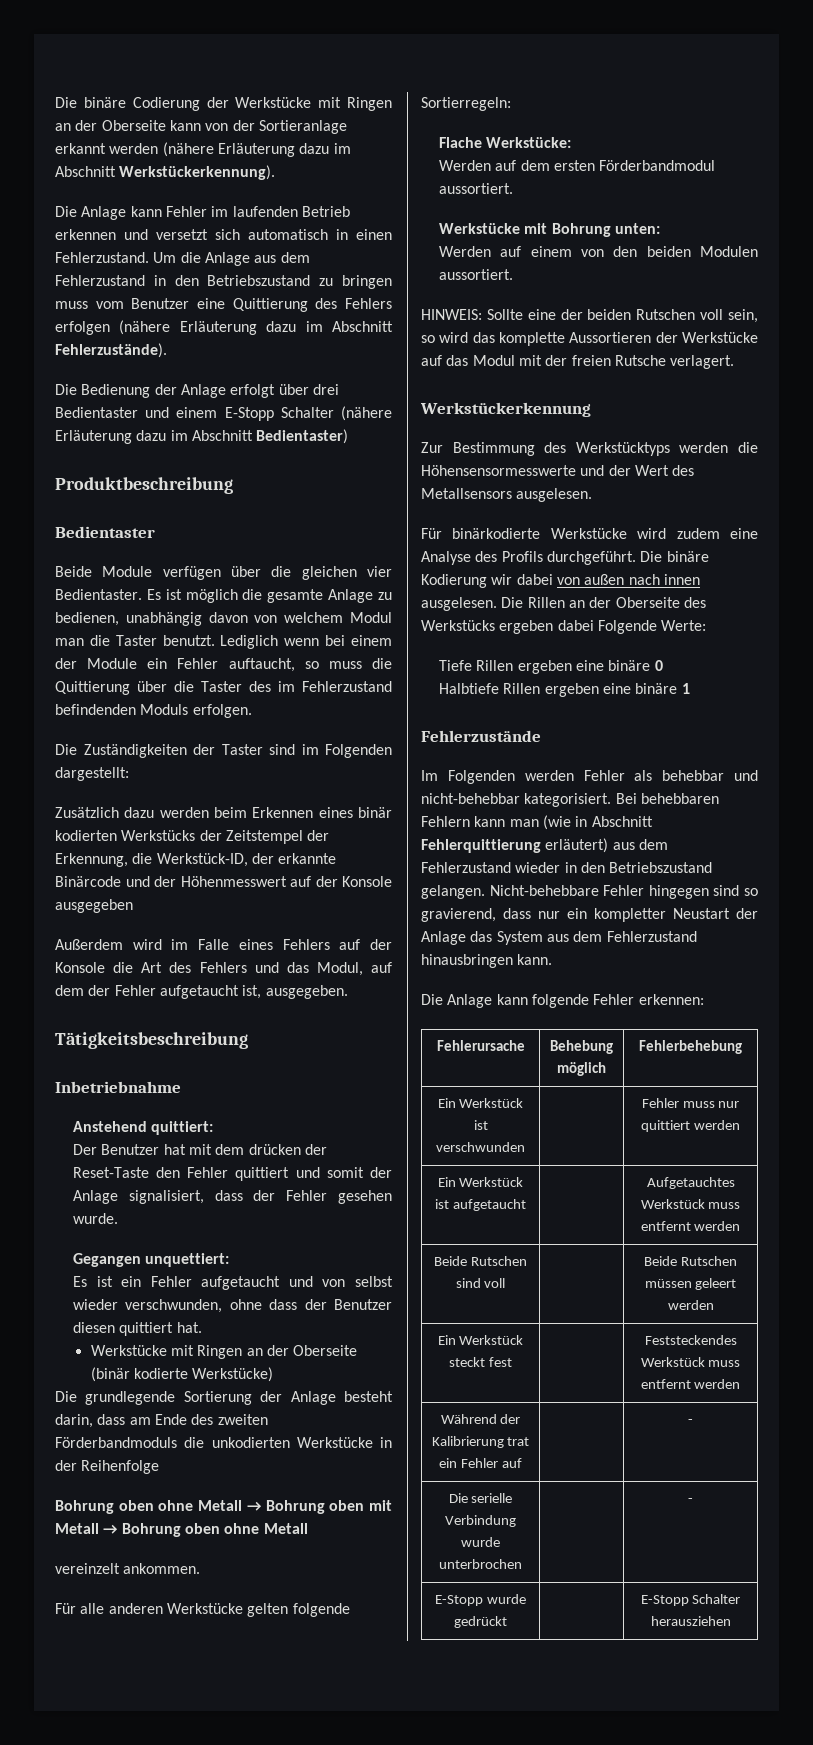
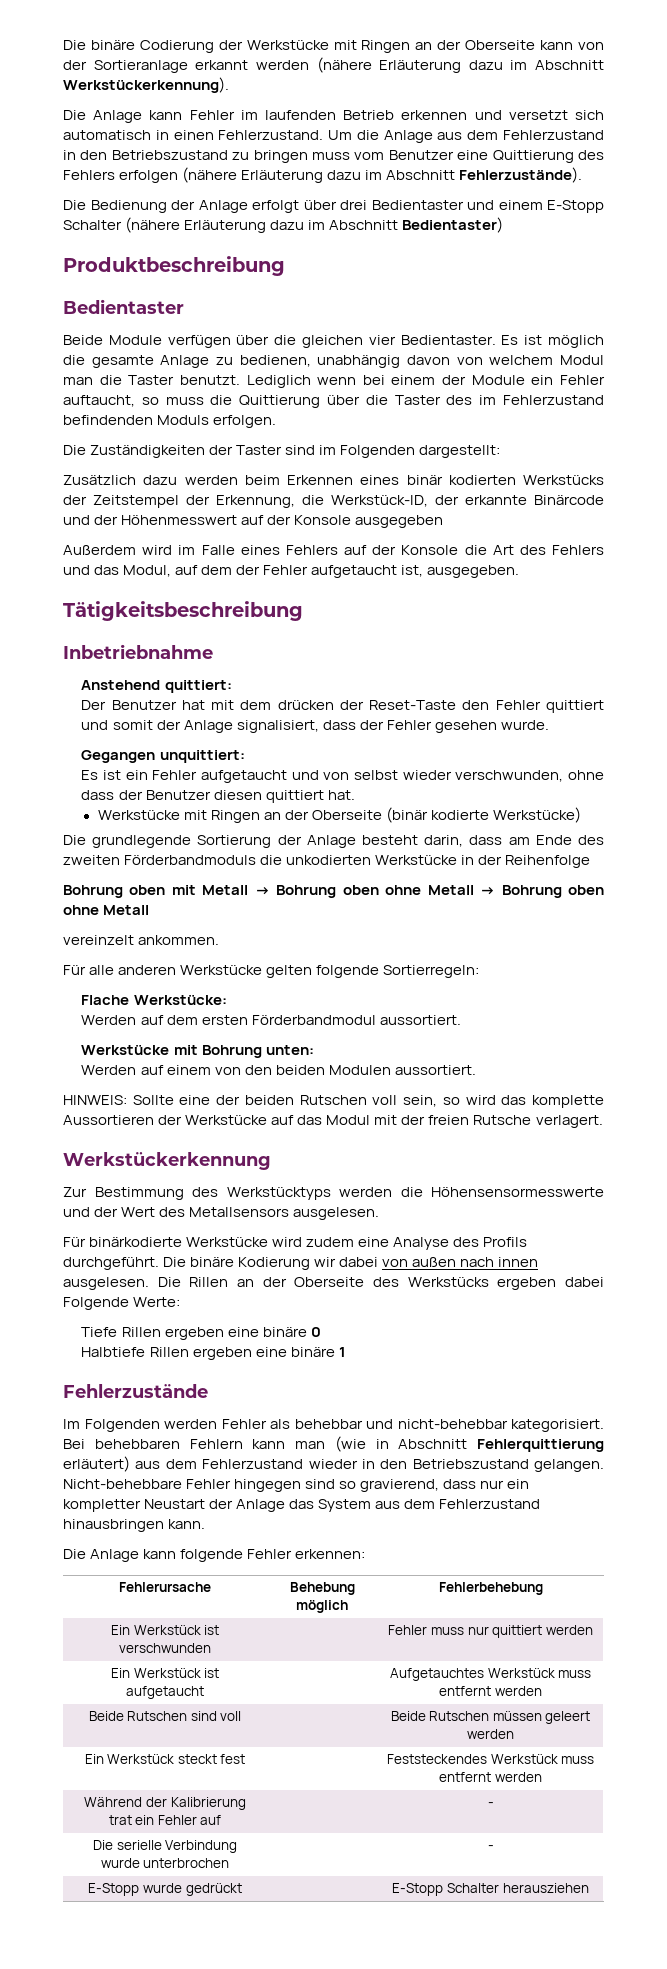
[145,1253,230,1267] unquettiert: -> [159,750,245,763] unquittiert:
[158,1500,393,1514] ohne Metall → Bohrung oben mit -> [171,885,422,898] mit Metall → Bohrung oben ohne

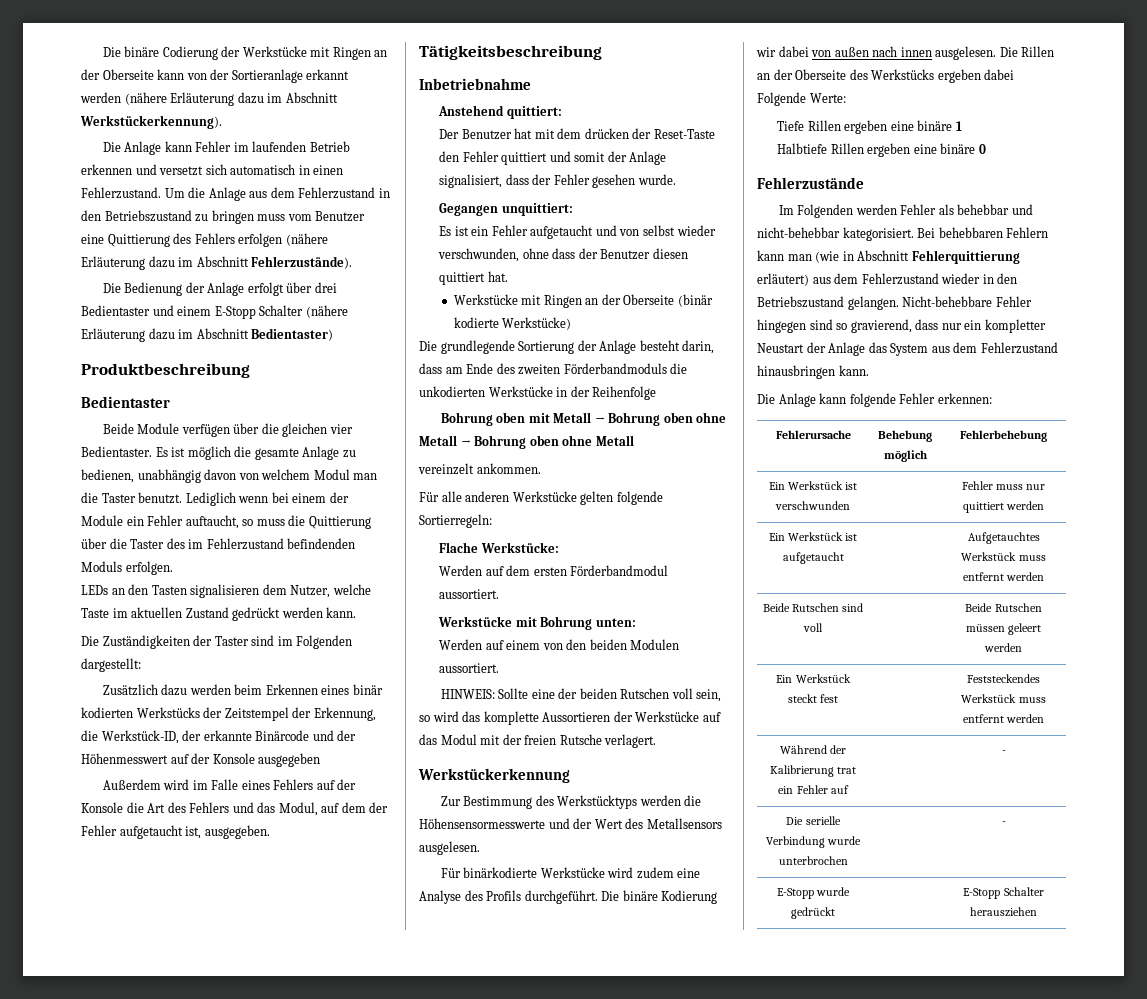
(277, 421) none -> [81,584,371,598] [81,607,357,621] // LEDs an den Tasten signalisieren dem Nutzer, welche Taste im aktuellen Zustand gedrückt werden kann.
[310,1327,321,1337] 0 -> [955,121,962,131] 1
[338,1347,346,1357] 1 -> [978,144,986,154] 0

